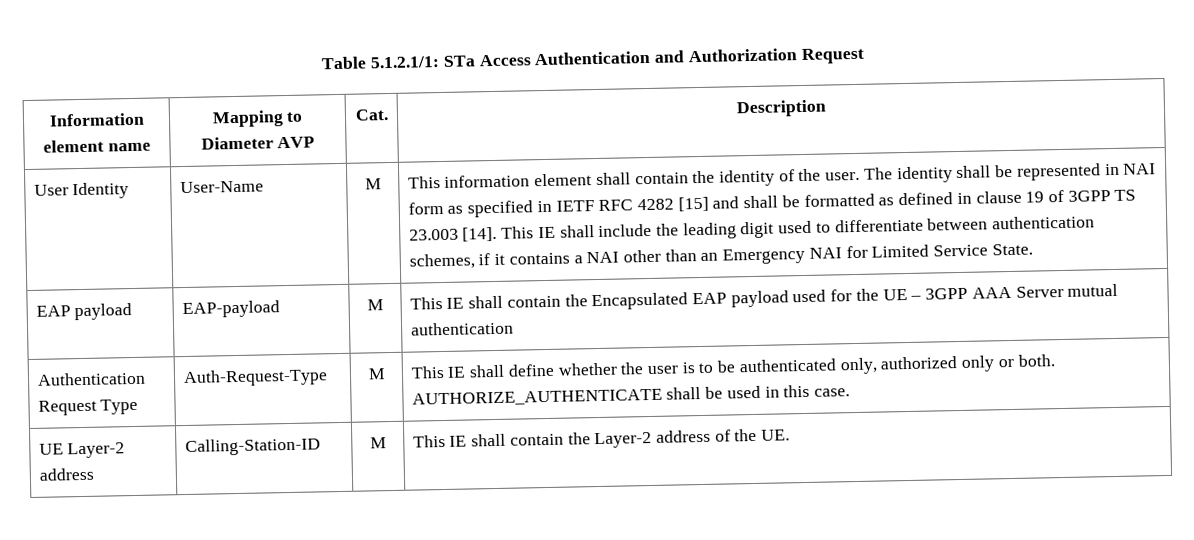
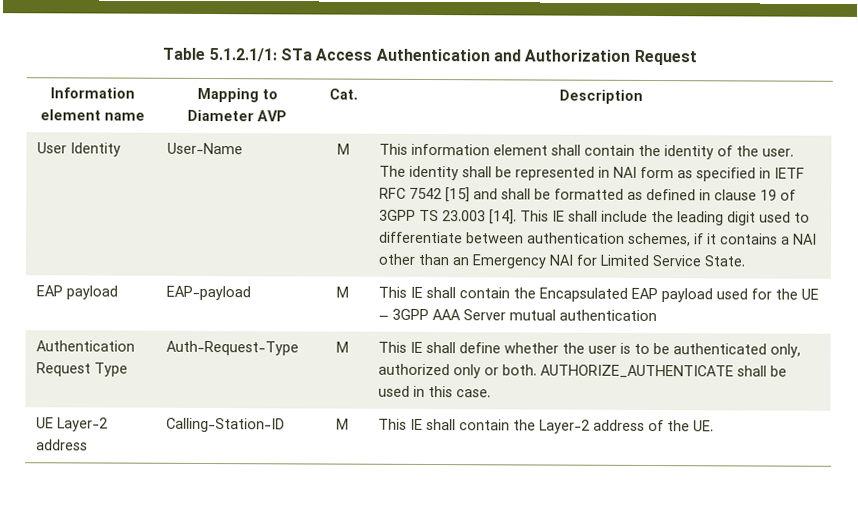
[637,198,675,211] 4282 -> [409,187,443,200] 7542

